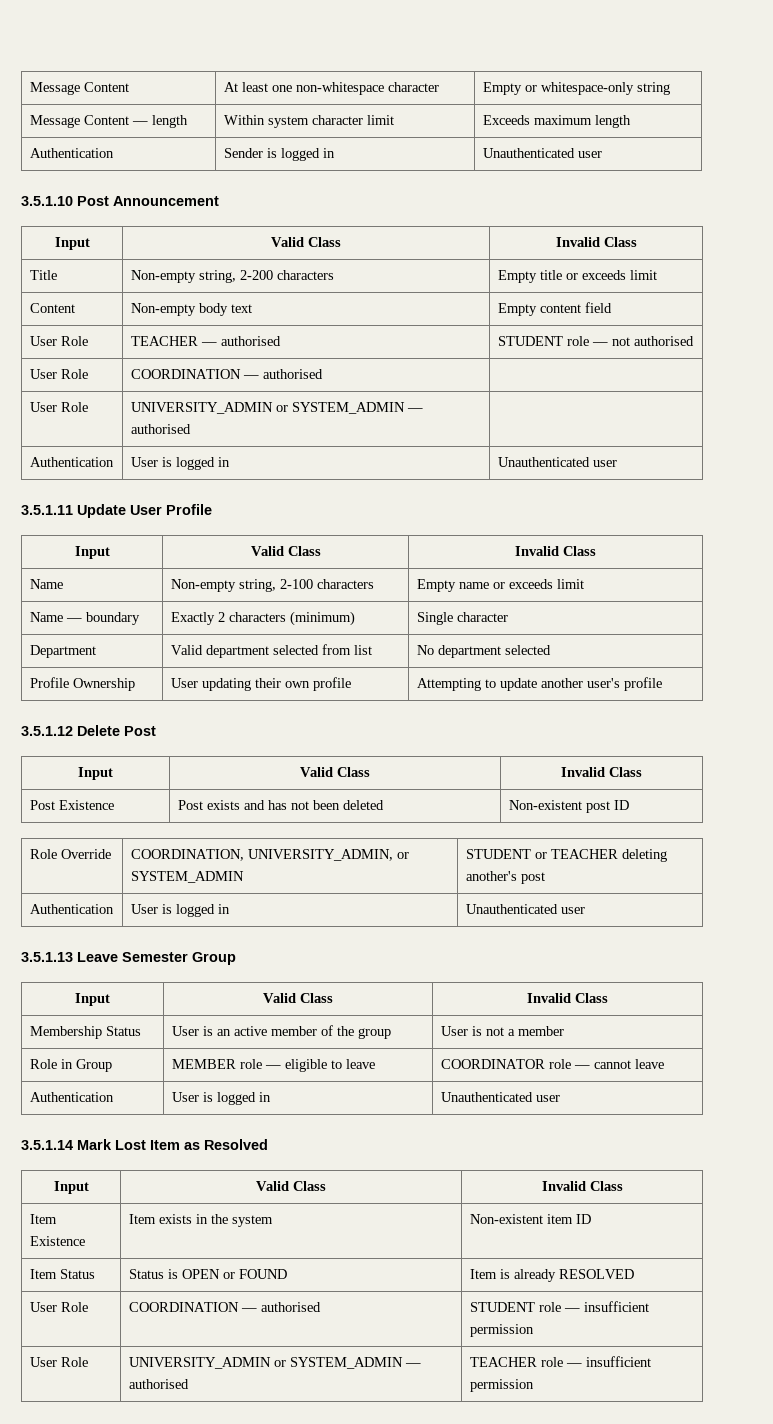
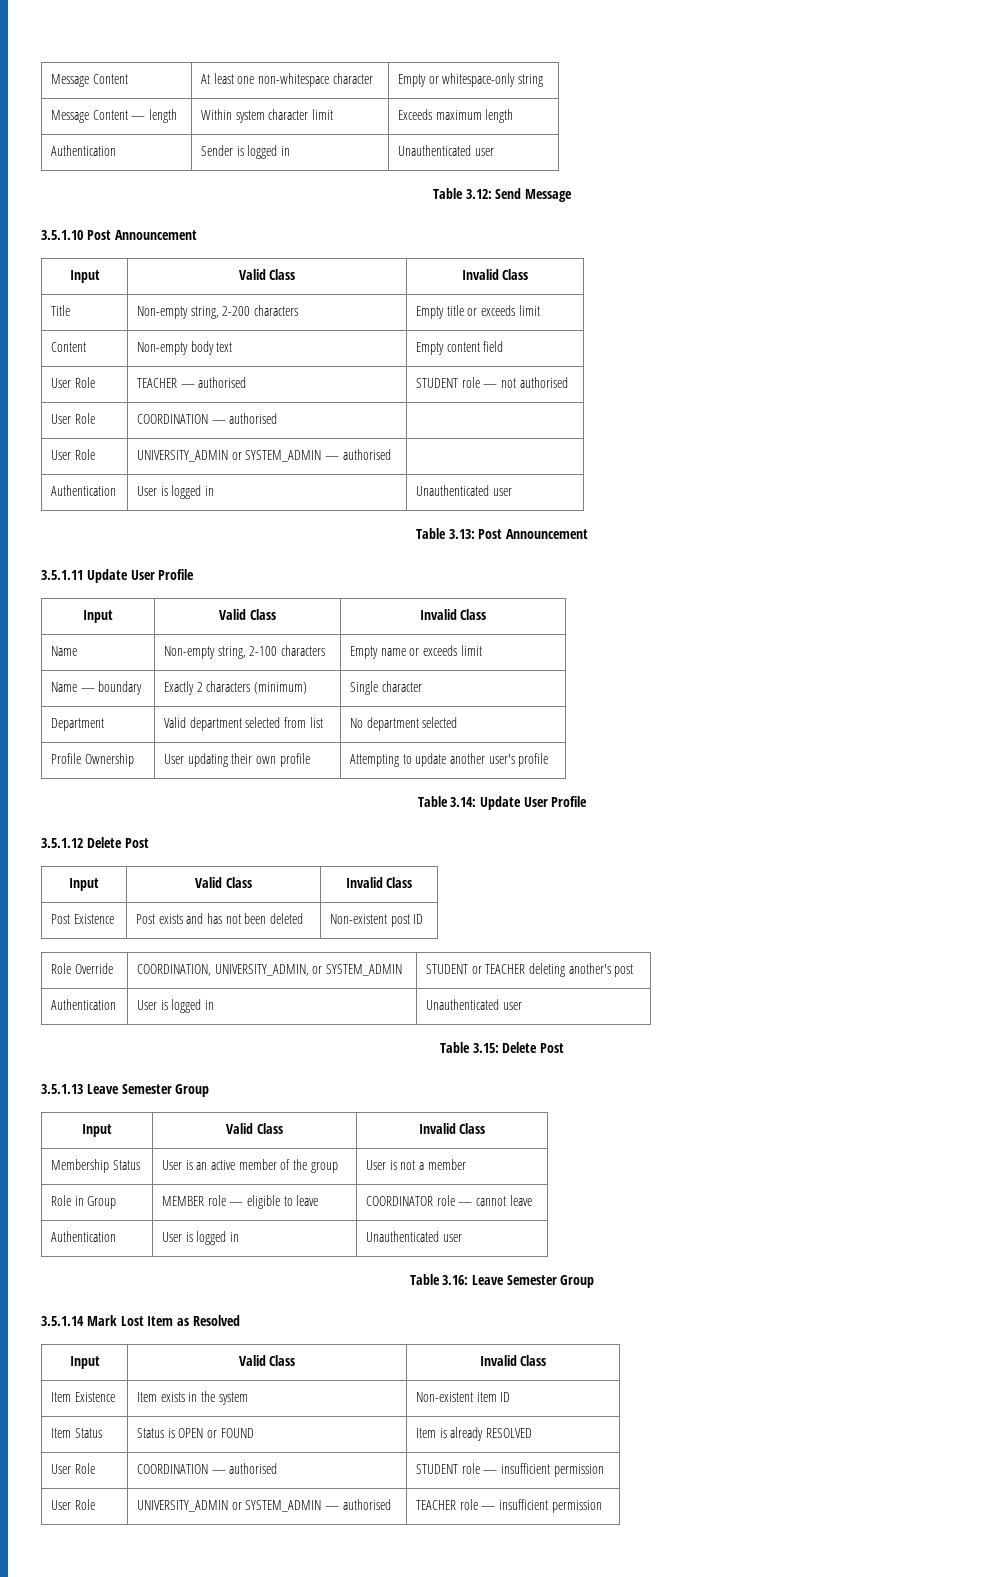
(602, 154) none -> [433,188,572,202] // Table 3.12: Send Message
(617, 463) none -> [416,528,588,539] // Table 3.13: Post Announcement
(662, 684) none -> [417,796,588,810] // Table 3.14: Update User Profile
(585, 910) none -> [440,1042,564,1053] // Table 3.15: Delete Post
(560, 1098) none -> [409,1274,595,1288] // Table 3.16: Leave Semester Group

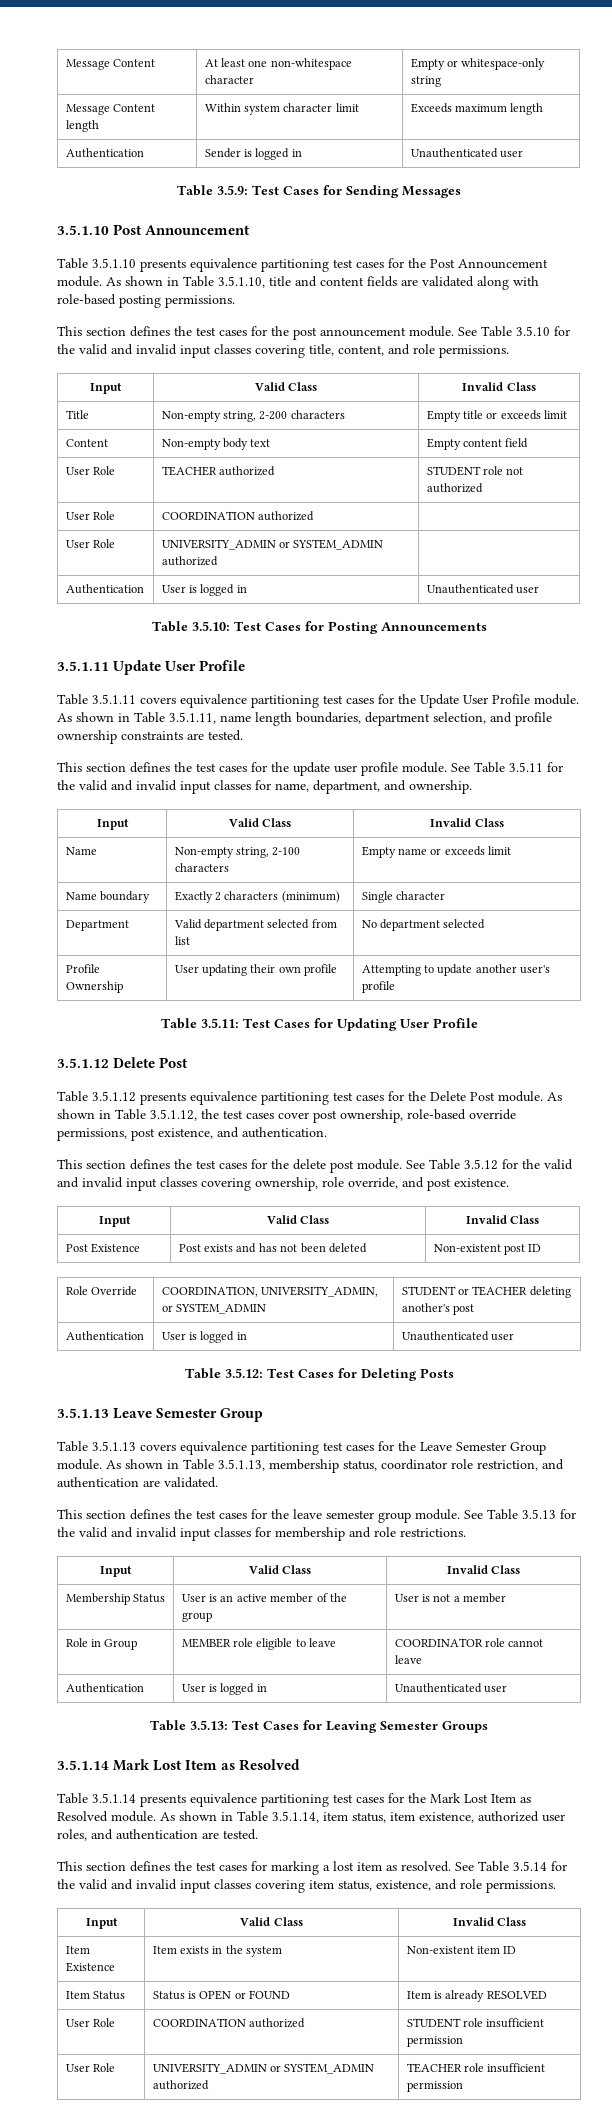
[131,116,146,120] — -> (156, 108) none
[465,188,572,202] [41,230,197,240] 3.12: Send Message // 3.5.1.10 Post Announcement -> [217,185,461,198] [57,224,251,235] [57,258,548,272] [57,276,539,290] [57,294,235,308] [57,326,570,340] [57,344,509,358] 3.5.9: Test Cases for Sending Messages // 3.5.1.10 Post Announcement // Table 3.5.1.10 presents equivalence partitioning test cases for the Post Announcement module. As shown in Table 3.5.1.10, title and content fields are validated along with role-based posting permissions. // This section defines the test cases for the post announcement module. See Table 3.5.10 for the valid and invalid input classes covering title, content, and role permissions.
[180,377,247,388] [416,377,568,388] [51,413,95,424] [137,413,278,424] [51,449,95,460] [137,449,391,462] [51,485,117,496] [137,485,215,499] [416,485,512,496] [416,528,588,539] [41,569,195,583] — authorised | STUDENT role — not authorised // User Role | COORDINATION — authorised | // User Role | UNIVERSITY_ADMIN or SYSTEM_ADMIN — authorised | // Authentication | User is logged in | Unauthenticated user // Table 3.13: Post Announcement // 3.5.1.11 Update User Profile -> [219,466,276,476] [426,466,524,476] [426,483,483,493] [65,511,116,520] [161,511,315,521] [65,539,116,548] [161,539,384,550] [161,556,218,566] [65,584,144,594] [161,584,247,596] [426,584,540,594] [151,621,487,634] [57,660,246,675] [57,694,579,708] [57,712,552,726] [57,730,243,744] [57,762,563,776] [57,780,472,794] authorized | STUDENT role not authorized // User Role | COORDINATION authorized | // User Role | UNIVERSITY_ADMIN or SYSTEM_ADMIN authorized | // Authentication | User is logged in | Unauthenticated user // Table 3.5.10: Test Cases for Posting Announcements // 3.5.1.11 Update User Profile // Table 3.5.1.11 covers equivalence partitioning test cases for the Update User Profile module. As shown in Table 3.5.1.11, name length boundaries, department selection, and profile ownership constraints are tested. // This section defines the test cases for the update user profile module. See Table 3.5.11 for the valid and invalid input classes for name, department, and ownership.
[80,688,95,692] — -> (97, 896) none
[450,796,521,810] 3.14: Update -> [200,1018,397,1031] 3.5.11: Test Cases for Updating
(149, 843) none -> [57,1091,562,1105] [57,1109,516,1123] [57,1127,327,1141] [57,1159,573,1173] [57,1177,509,1191] // Table 3.5.1.12 presents equivalence partitioning test cases for the Delete Post module. As shown in Table 3.5.1.12, the test cases cover post ownership, role-based override permissions, post existence, and authentication. // This section defines the test cases for the delete post module. See Table 3.5.12 for the valid and invalid input classes covering ownership, role override, and post existence.
[472,1042,564,1053] [41,1084,210,1097] 3.15: Delete Post // 3.5.1.13 Leave Semester Group -> [224,1368,454,1381] [57,1408,264,1422] [57,1441,546,1455] [57,1459,564,1473] [57,1477,218,1488] [57,1509,576,1523] [57,1527,466,1541] 3.5.12: Test Cases for Deleting Posts // 3.5.1.13 Leave Semester Group // Table 3.5.1.13 covers equivalence partitioning test cases for the Leave Semester Group module. As shown in Table 3.5.1.13, membership status, coordinator role restriction, and authentication are validated. // This section defines the test cases for the leave semester group module. See Table 3.5.13 for the valid and invalid input classes for membership and role restrictions.
[229,1202,244,1206] — -> (254, 1642) none
[458,1202,473,1206] — -> (506, 1642) none
[442,1275,595,1288] 3.16: Leave Semester Group -> [190,1720,488,1733] 3.5.13: Test Cases for Leaving Semester Groups
(240, 1320) none -> [57,1793,531,1807] [57,1811,565,1823] [57,1829,258,1841] [57,1861,567,1875] [57,1879,556,1893] // Table 3.5.1.14 presents equivalence partitioning test cases for the Mark Lost Item as Resolved module. As shown in Table 3.5.1.14, item status, item existence, authorized user roles, and authentication are tested. // This section defines the test cases for marking a lost item as resolved. See Table 3.5.14 for the valid and invalid input classes covering item status, existence, and role permissions.
[211,1463,278,1474] [416,1463,498,1474] — authorised | STUDENT role — -> [249,2018,306,2028] [406,2018,484,2028] authorized | STUDENT role
[325,1499,391,1510] — authorised -> [152,2080,209,2090] authorized
[481,1506,496,1510] — -> (485, 2067) none

